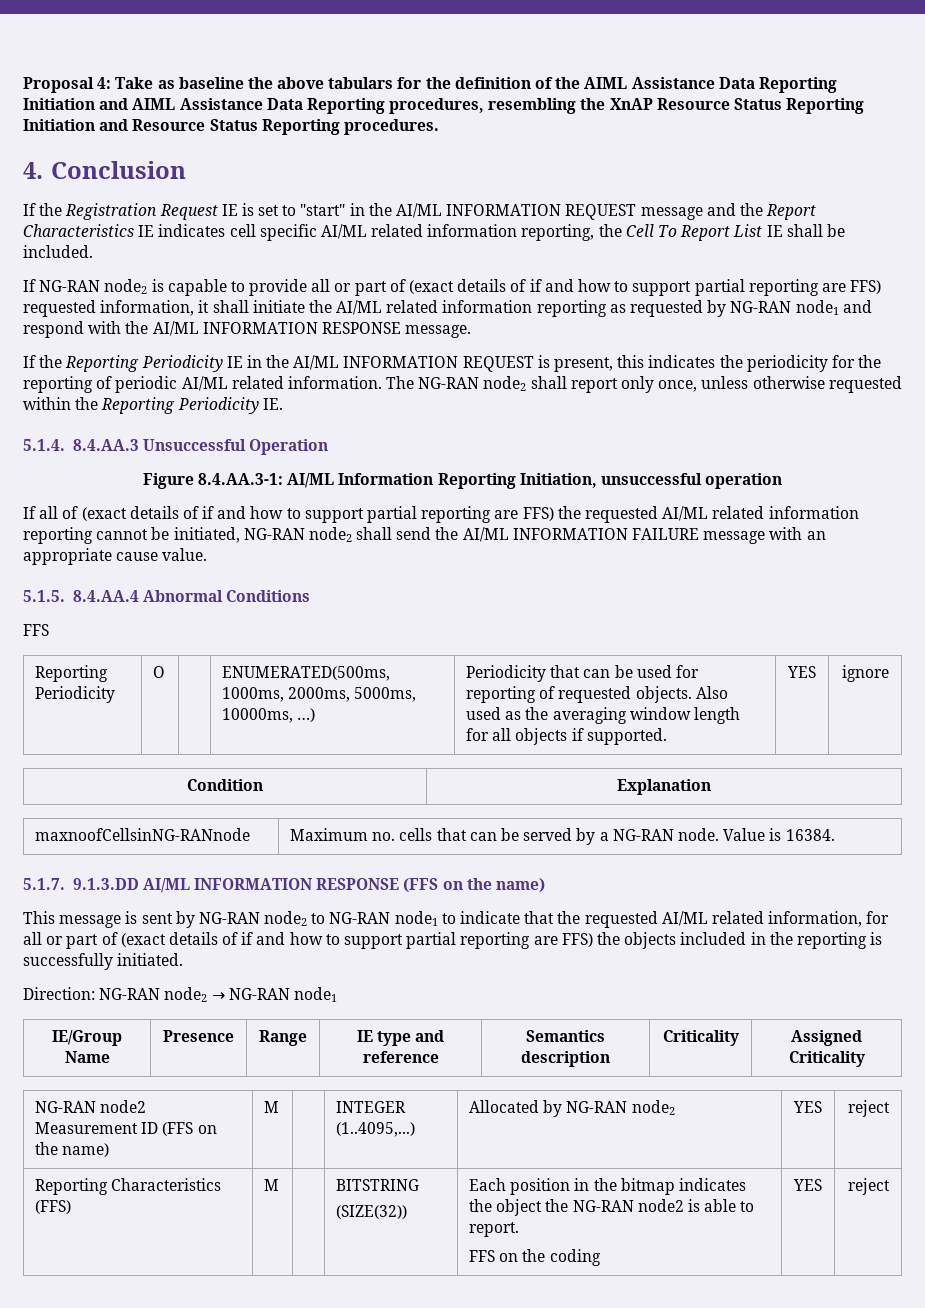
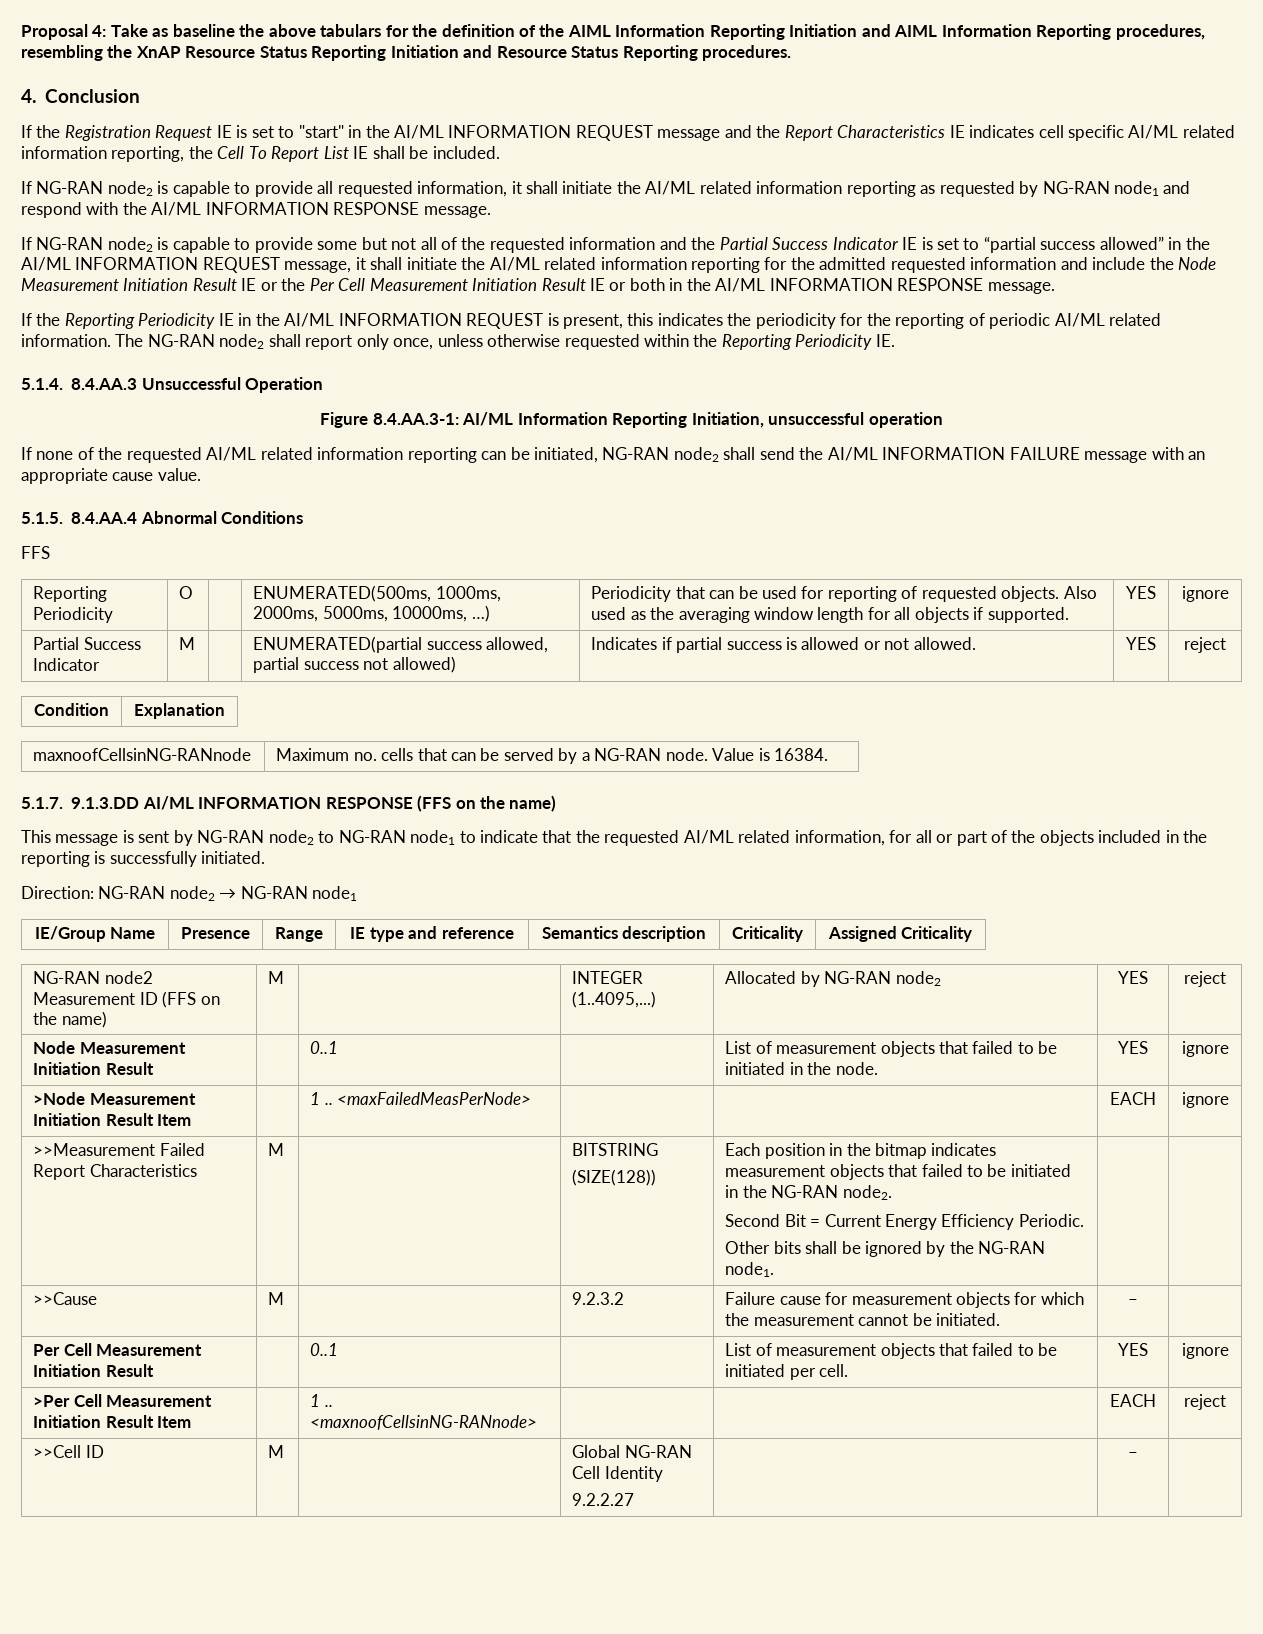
[631,77,755,89] Assistance Data -> [615,24,706,37] Information
[179,98,303,110] Assistance Data -> [941,24,1032,37] Information
[334,279,882,296] or part of (exact details of if and how to support partial reporting are FFS) -> (334, 187) none
(472, 331) none -> [21,236,1210,253] [21,257,1217,273] [21,278,1055,294] // If NG-RAN node2 is capable to provide some but not all of the requested information and the Partial Success Indicator IE is set to “partial success allowed” in the AI/ML INFORMATION REQUEST message, it shall initiate the AI/ML related information reporting for the admitted requested information and include the Node Measurement Initiation Result IE or the Per Cell Measurement Initiation Result IE or both in the AI/ML INFORMATION RESPONSE message.
[39,506,554,523] all of (exact details of if and how to support partial reporting are FFS) -> [36,447,94,460] none of
[96,529,149,540] cannot -> [481,451,507,460] can
(889, 673) none -> [33,637,141,650] [33,658,101,671] [179,637,196,650] [253,636,549,653] [253,656,456,673] [591,637,976,653] [1126,637,1156,650] [1184,637,1226,653] // Partial Success Indicator | M | | ENUMERATED(partial success allowed, partial success not allowed) | Indicates if partial success is allowed or not allowed. | YES | reject
[120,932,593,949] (exact details of if and how to support partial reporting are FFS) -> (1008, 836) none
[35,1178,222,1195] [35,1200,72,1214] Reporting Characteristics (FFS) -> [33,1041,186,1054] [33,1062,154,1075] [310,1041,339,1054] [725,1041,1058,1057] [725,1062,878,1075] [1118,1041,1148,1054] [1181,1041,1229,1057] [33,1092,196,1105] [33,1113,192,1126] [310,1092,532,1105] [1110,1092,1156,1105] [1181,1092,1229,1108] [33,1143,205,1156] [33,1164,197,1180] Node Measurement Initiation Result | | 0..1 | | List of measurement objects that failed to be initiated in the node. | YES | ignore // >Node Measurement Initiation Result Item | | 1 .. <maxFailedMeasPerNode> | | | EACH | ignore // >>Measurement Failed Report Characteristics
[336,1205,408,1219] (SIZE(32)) -> [572,1169,657,1186] (SIZE(128))
[469,1199,755,1216] [469,1222,520,1237] [469,1249,601,1266] [793,1179,822,1191] [847,1178,890,1195] the object the NG-RAN node2 is able to report. // FFS on the coding | YES | reject -> [725,1164,1071,1180] [725,1185,892,1200] [725,1214,1084,1230] [725,1241,1046,1257] [725,1262,775,1277] [33,1292,98,1305] [268,1292,285,1305] [572,1292,625,1305] [725,1292,1084,1308] [725,1313,1000,1326] [1128,1299,1138,1305] [33,1343,203,1356] [33,1364,154,1377] [310,1343,339,1356] [725,1343,1058,1359] [725,1364,849,1380] [1118,1343,1148,1356] [1181,1343,1229,1359] [33,1394,213,1407] [33,1415,192,1428] [310,1394,333,1407] [310,1415,538,1430] [1110,1394,1156,1407] [1184,1394,1226,1410] [33,1445,104,1458] [268,1445,285,1458] [572,1445,692,1458] [572,1466,663,1482] [572,1493,635,1506] [1128,1452,1138,1458] measurement objects that failed to be initiated in the NG-RAN node2. // Second Bit = Current Energy Efficiency Periodic. // Other bits shall be ignored by the NG-RAN node1. | | // >>Cause | M | | 9.2.3.2 | Failure cause for measurement objects for which the measurement cannot be initiated. | – | // Per Cell Measurement Initiation Result | | 0..1 | | List of measurement objects that failed to be initiated per cell. | YES | ignore // >Per Cell Measurement Initiation Result Item | | 1 .. <maxnoofCellsinNG-RANnode> | | | EACH | reject // >>Cell ID | M | | Global NG-RAN Cell Identity // 9.2.2.27 | | – |

